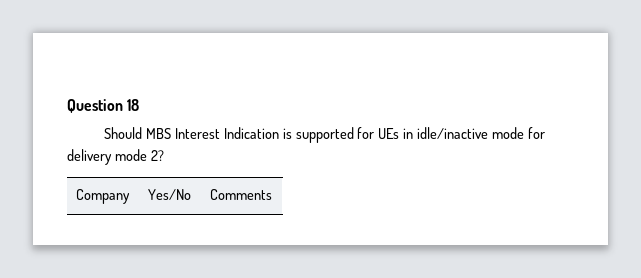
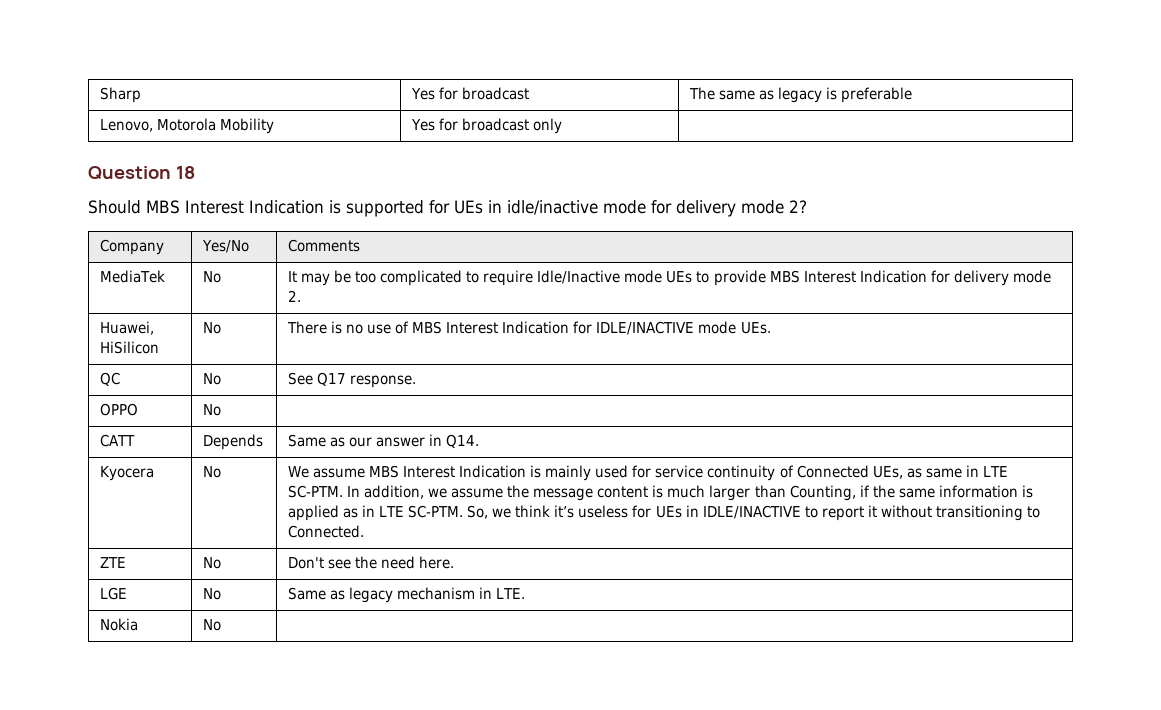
(67, 106) none -> [99,87,141,103] [410,87,530,100] [688,87,913,103] [99,118,275,134] [410,118,563,134] Sharp | Yes for broadcast | The same as legacy is preferable // Lenovo, Motorola Mobility | Yes for broadcast only | //
(273, 194) none -> [99,270,165,283] [202,271,221,283] [287,270,1051,286] [287,290,301,302] [99,321,154,335] [99,341,159,354] [202,322,221,334] [286,321,771,335] [99,372,120,386] [202,373,221,385] [287,372,417,388] [99,403,138,416] [202,404,221,416] [99,434,135,447] [202,434,263,450] [287,434,480,448] [99,466,154,481] [202,466,221,478] [287,465,1008,481] [287,485,1033,501] [287,505,1040,521] [287,525,364,538] [99,557,126,568] [202,557,221,569] [287,556,455,569] [99,587,127,600] [202,588,221,600] [287,587,526,603] [99,618,138,631] [202,619,221,631] // MediaTek | No | It may be too complicated to require Idle/Inactive mode UEs to provide MBS Interest Indication for delivery mode 2. // Huawei, HiSilicon | No | There is no use of MBS Interest Indication for IDLE/INACTIVE mode UEs. // QC | No | See Q17 response. // OPPO | No | // CATT | Depends | Same as our answer in Q14. // Kyocera | No | We assume MBS Interest Indication is mainly used for service continuity of Connected UEs, as same in LTE SC-PTM. In addition, we assume the message content is much larger than Counting, if the same information is applied as in LTE SC-PTM. So, we think it’s useless for UEs in IDLE/INACTIVE to report it without transitioning to Connected. // ZTE | No | Don't see the need here. // LGE | No | Same as legacy mechanism in LTE. // Nokia | No |

